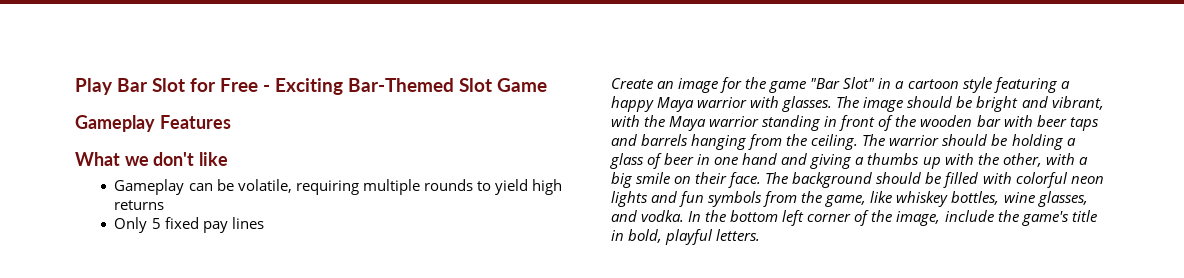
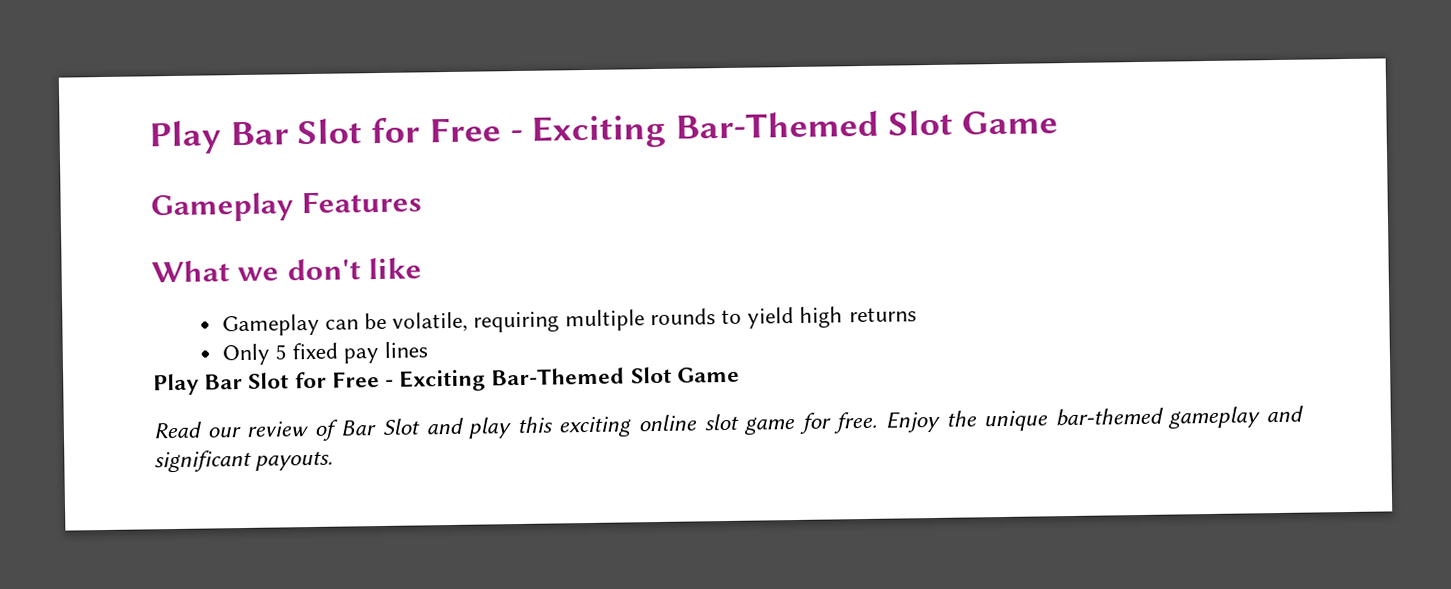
[611,77,1070,93] [611,96,1104,112] [611,115,1099,131] [611,134,1076,150] [610,153,1088,169] [611,172,1104,188] [611,191,1088,207] [611,210,1097,226] [611,229,761,245] Create an image for the game "Bar Slot" in a cartoon style featuring a happy Maya warrior with glasses. The image should be bright and vibrant, with the Maya warrior standing in front of the wooden bar with beer taps and barrels hanging from the ceiling. The warrior should be holding a glass of beer in one hand and giving a thumbs up with the other, with a big smile on their face. The background should be filled with colorful neon lights and fun symbols from the game, like whiskey bottles, wine glasses, and vodka. In the bottom left corner of the image, include the game's title in bold, playful letters. -> [153,366,740,396] [153,405,1305,441] [154,449,334,473] Play Bar Slot for Free - Exciting Bar-Themed Slot Game // Read our review of Bar Slot and play this exciting online slot game for free. Enjoy the unique bar-themed gameplay and significant payouts.

